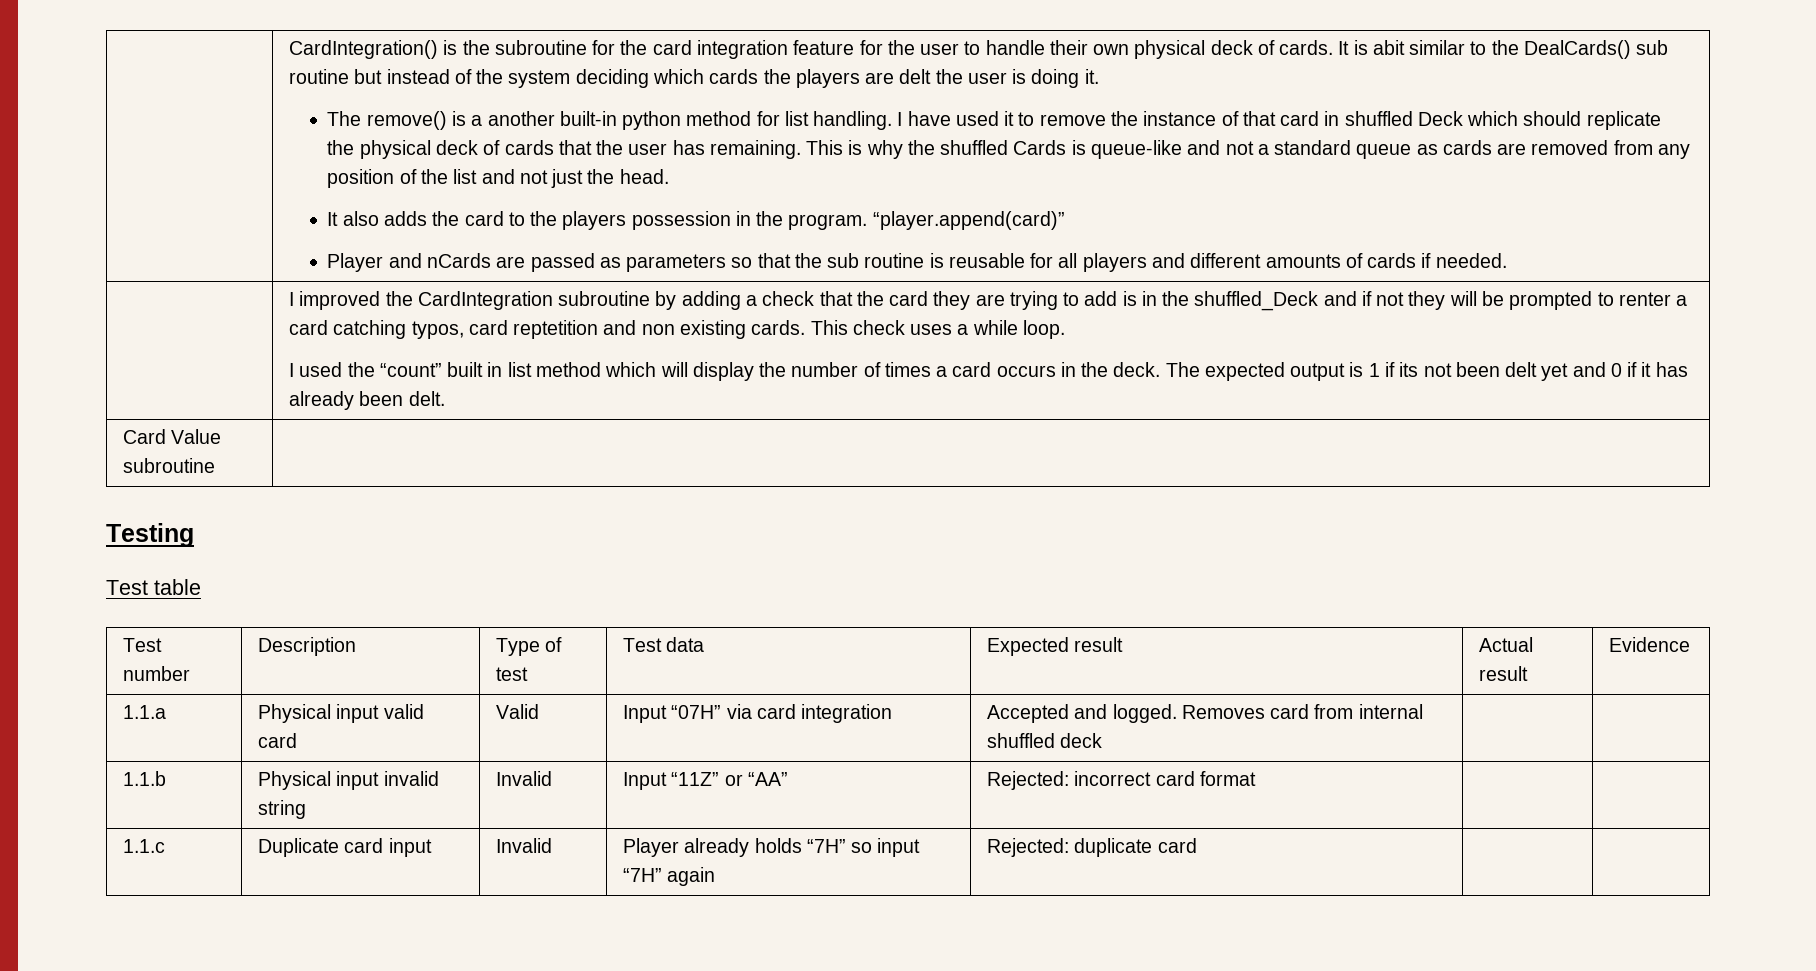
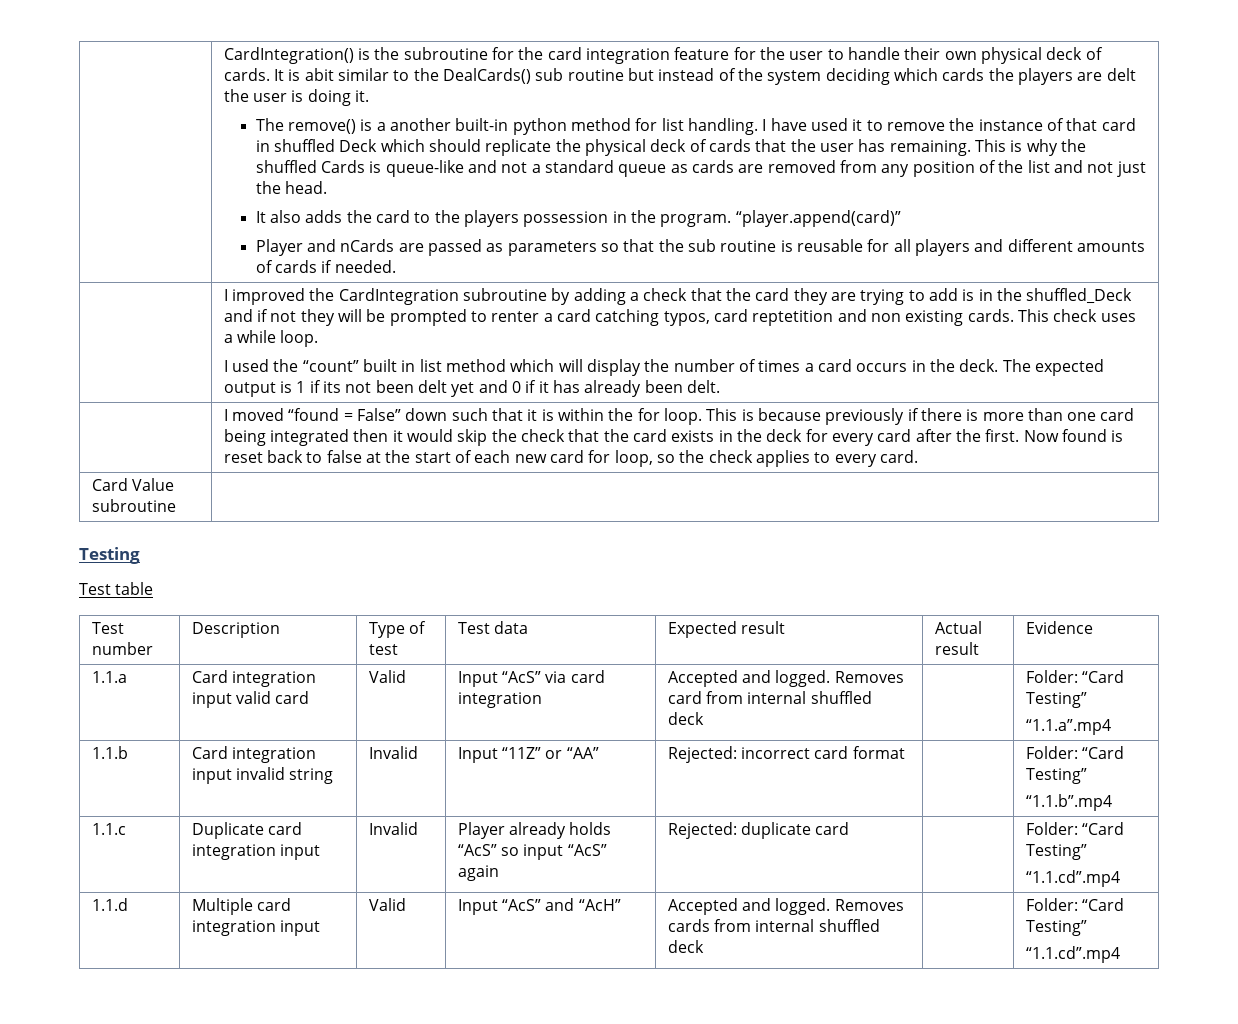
(445, 398) none -> [223,408,1135,425] [223,429,1124,446] [223,450,918,467] // | I moved “found = False” down such that it is within the for loop. This is because previously if there is more than one card being integrated then it would skip the check that the card exists in the deck for every card after the first. Now found is reset back to false at the start of each new card for loop, so the check applies to every card.
[258,704,332,723] Physical -> [191,670,317,687] Card integration
[671,705,722,719] “07H” -> [502,671,542,683] “AcS”
(1103, 740) none -> [1025,670,1125,683] [1025,692,1087,708] [1025,719,1111,735] Folder: “Card Testing” // “1.1.a”.mp4
[258,771,332,790] Physical -> [191,746,317,763] Card integration
(1256, 778) none -> [1025,746,1125,759] [1025,768,1087,784] [1025,794,1112,811] Folder: “Card Testing” // “1.1.b”.mp4
(384, 845) none -> [191,844,276,860] integration
[806,839,846,853] “7H” -> [457,844,497,856] “AcS”
[623,868,663,882] “7H” -> [567,844,607,856] “AcS”
(1197, 845) none -> [1025,822,1125,835] [1025,844,1087,860] [1025,870,1120,887] [91,898,128,911] [191,898,292,915] [191,920,321,936] [368,898,406,911] [457,898,621,915] [667,898,904,915] [667,919,880,932] [667,940,704,953] [1025,898,1125,911] [1025,920,1087,936] [1025,946,1120,963] Folder: “Card Testing” // “1.1.cd”.mp4 // 1.1.d | Multiple card integration input | Valid | Input “AcS” and “AcH” | Accepted and logged. Removes cards from internal shuffled deck | | Folder: “Card Testing” // “1.1.cd”.mp4

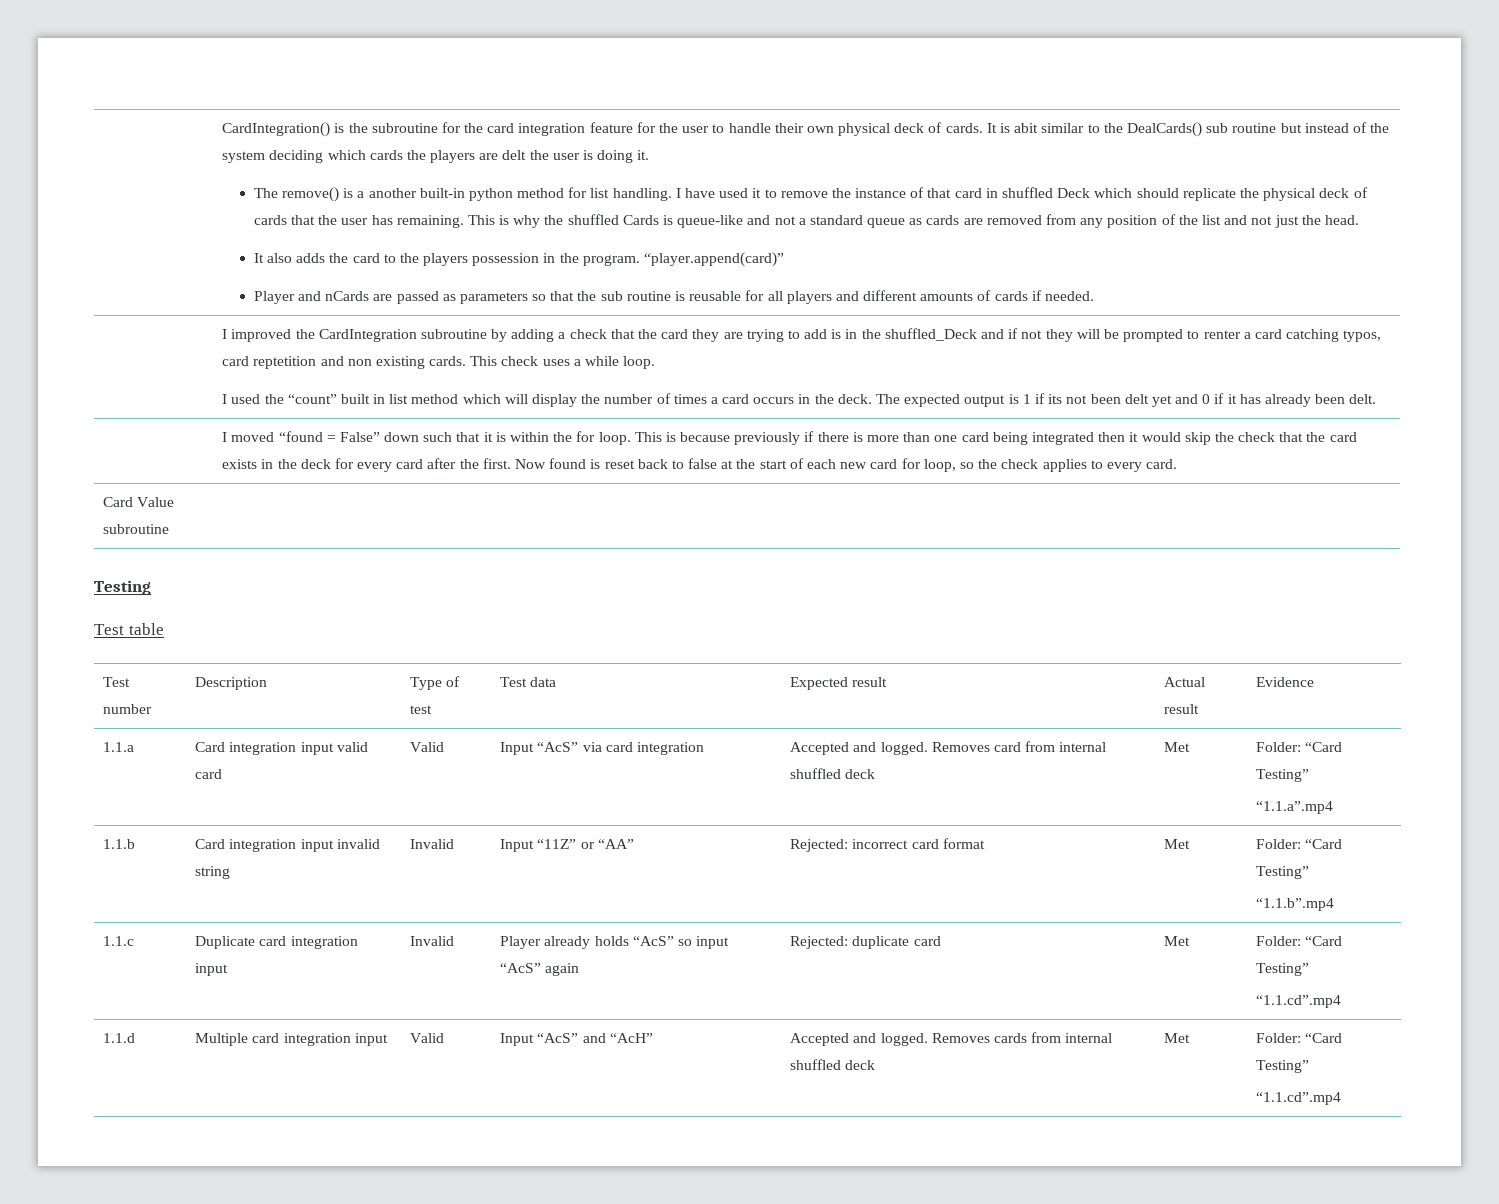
(704, 718) none -> [1164,742,1191,752] Met
(905, 752) none -> [1164,839,1191,849] Met
(850, 828) none -> [1164,936,1191,946] Met
(704, 946) none -> [1164,1033,1191,1043] Met

